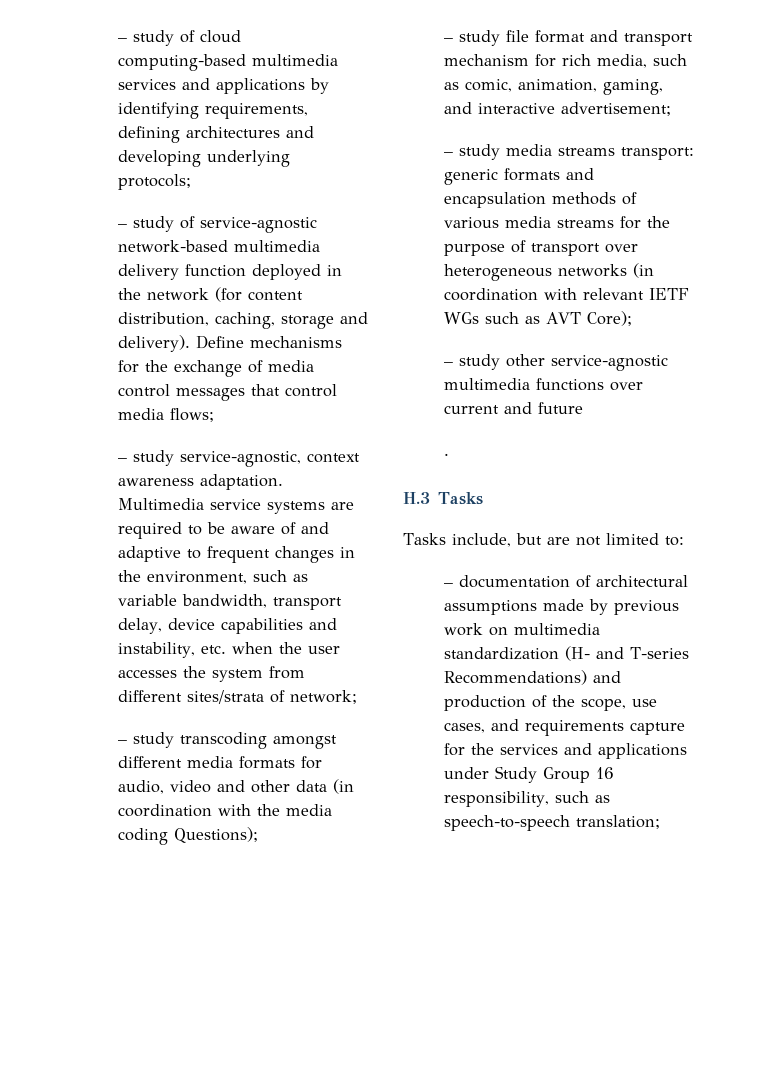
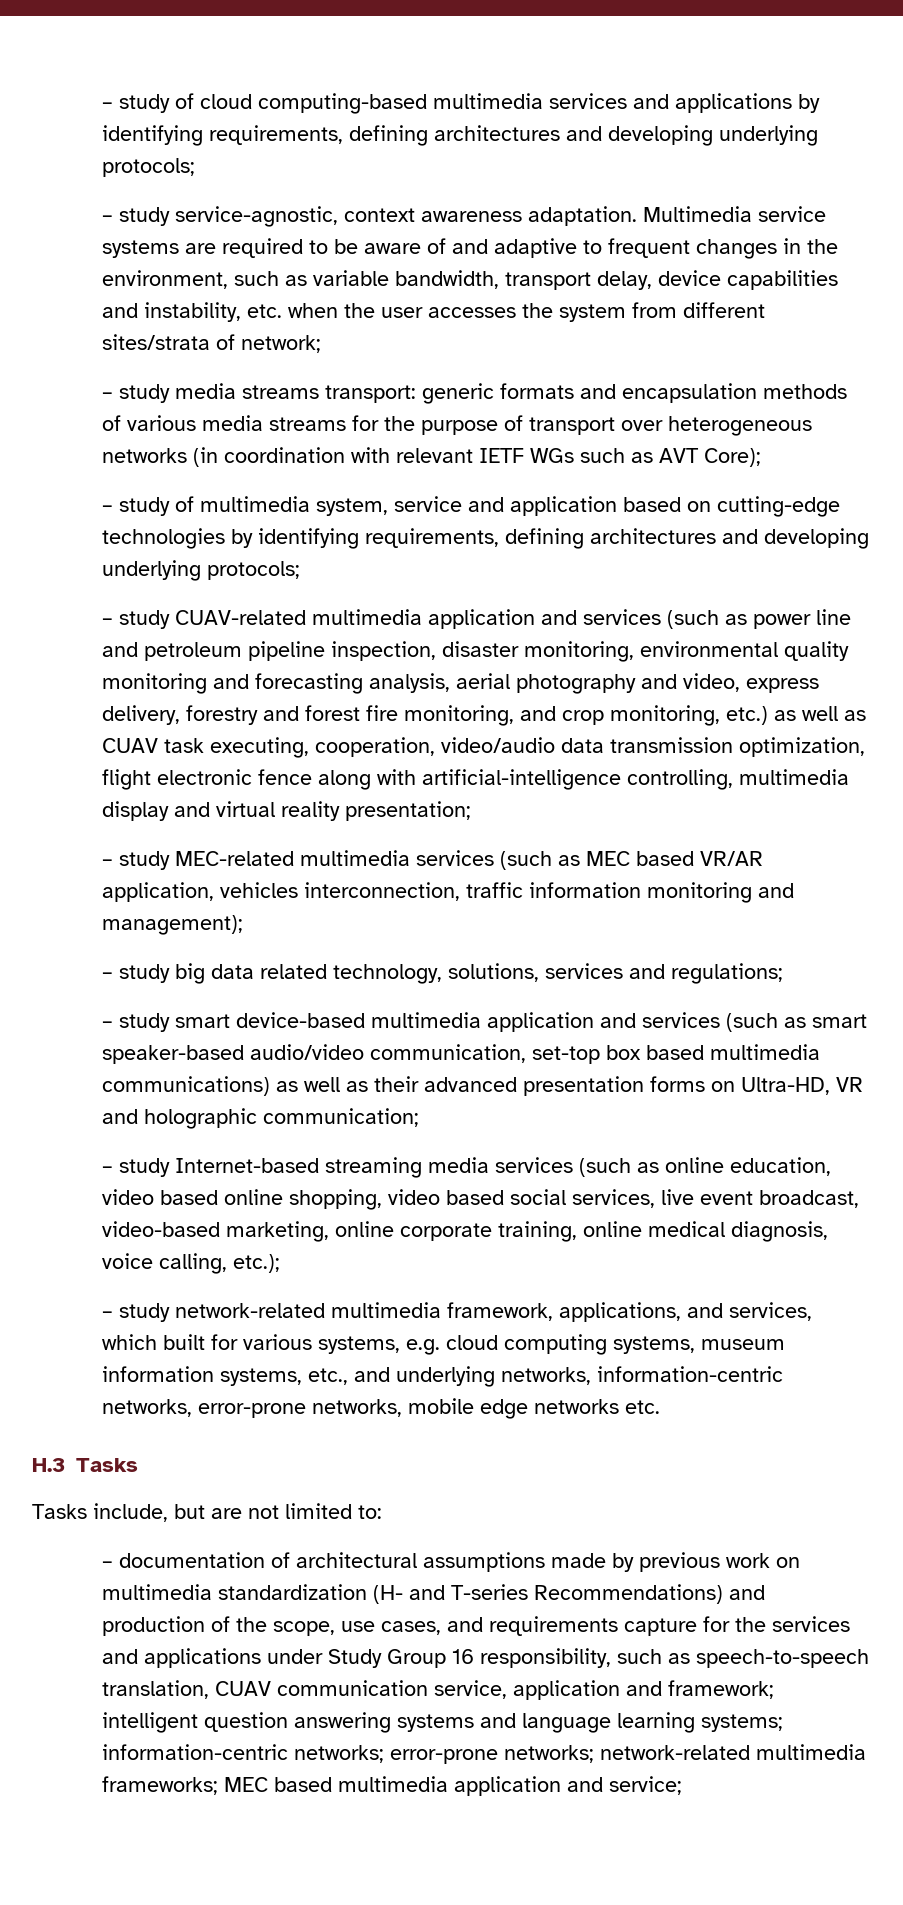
[117,216,317,233] [117,240,320,253] [117,264,342,280] [117,287,303,302] [117,312,368,329] [117,335,342,352] [117,360,314,377] [117,384,337,401] [117,408,214,422] // – study of service-agnostic network-based multimedia delivery function deployed in the network (for content distribution, caching, storage and delivery). Define mechanisms for the exchange of media control messages that control media flows; -> (196, 167) none
[117,732,337,749] [117,756,322,769] [117,779,354,794] [117,804,332,817] [117,827,258,845] [443,30,693,46] [443,54,687,68] [443,79,663,95] [443,102,671,116] // – study transcoding amongst different media formats for audio, video and other data (in coordination with the media coding Questions); // – study file format and transport mechanism for rich media, such as comic, animation, gaming, and interactive advertisement; -> (322, 344) none
[505,354,668,371] [443,378,643,391] [443,402,583,414] [443,453,449,456] other service-agnostic multimedia functions over current and future // . -> [175,496,841,517] [102,528,870,549] [102,560,301,581] [102,609,852,629] [102,641,850,662] [102,673,820,694] [102,705,867,726] [102,737,866,758] [102,769,850,790] [102,801,472,821] [102,850,764,870] [102,882,795,903] [102,915,244,935] [102,963,784,984] [102,1012,868,1032] [102,1044,821,1064] [102,1076,864,1096] [102,1108,420,1129] [102,1157,832,1178] [102,1189,860,1210] [102,1221,829,1242] [102,1253,281,1274] [102,1302,813,1322] [102,1334,786,1355] [102,1366,784,1387] [102,1398,661,1419] of multimedia system, service and application based on cutting-edge technologies by identifying requirements, defining architectures and developing underlying protocols; // – study CUAV-related multimedia application and services (such as power line and petroleum pipeline inspection, disaster monitoring, environmental quality monitoring and forecasting analysis, aerial photography and video, express delivery, forestry and forest fire monitoring, and crop monitoring, etc.) as well as CUAV task executing, cooperation, video/audio data transmission optimization, flight electronic fence along with artificial-intelligence controlling, multimedia display and virtual reality presentation; // – study MEC-related multimedia services (such as MEC based VR/AR application, vehicles interconnection, traffic information monitoring and management); // – study big data related technology, solutions, services and regulations; // – study smart device-based multimedia application and services (such as smart speaker-based audio/video communication, set-top box based multimedia communications) as well as their advanced presentation forms on Ultra-HD, VR and holographic communication; // – study Internet-based streaming media services (such as online education, video based online shopping, video based social services, live event broadcast, video-based marketing, online corporate training, online medical diagnosis, voice calling, etc.); // – study network-related multimedia framework, applications, and services, which built for various systems, e.g. cloud computing systems, museum information systems, etc., and underlying networks, information-centric networks, error-prone networks, mobile edge networks etc.
[575,815,660,829] translation; -> [102,1680,775,1700] [102,1712,784,1733] [102,1744,867,1764] [102,1776,683,1796] translation, CUAV communication service, application and framework; intelligent question answering systems and language learning systems; information-centric networks; error-prone networks; network-related multimedia frameworks; MEC based multimedia application and service;

